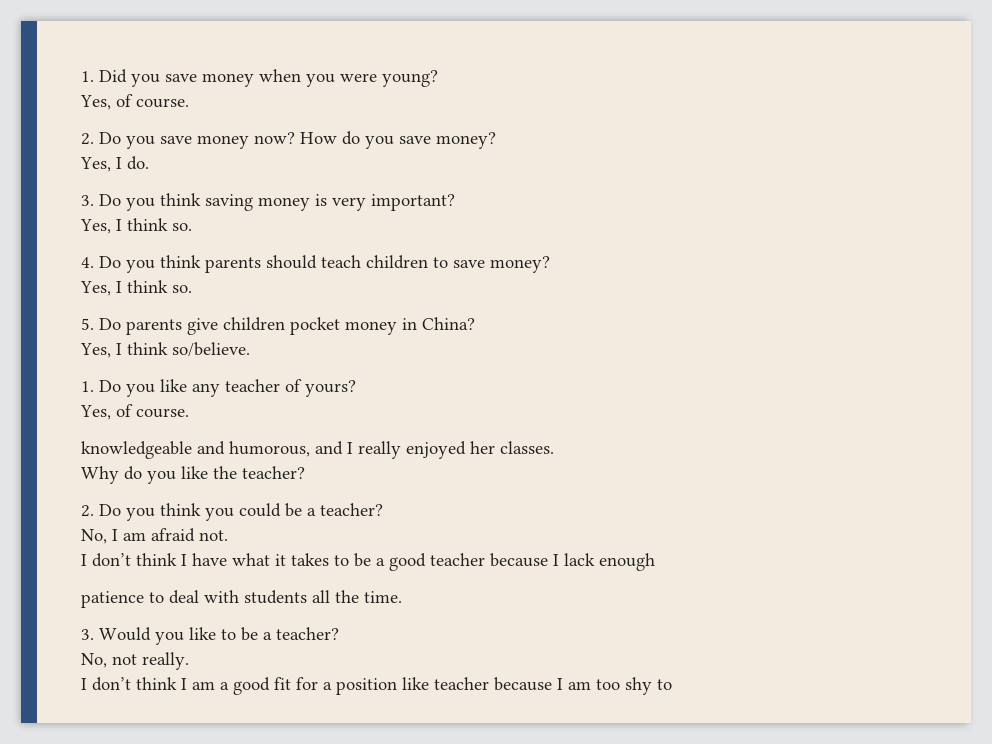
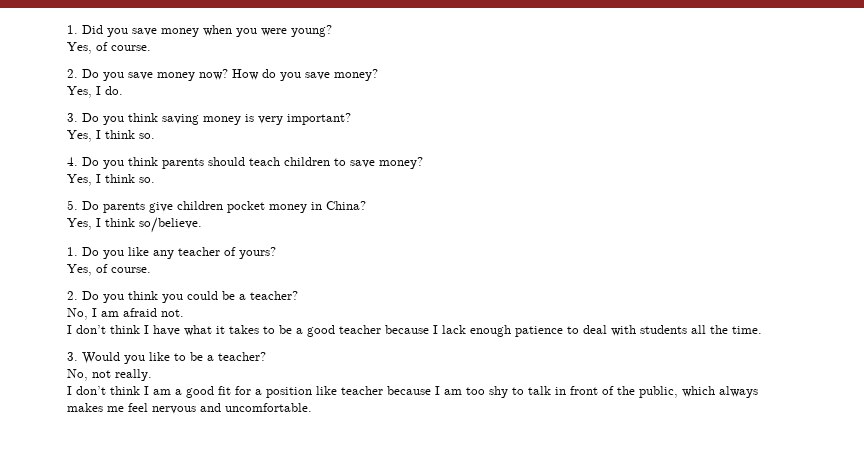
[81,441,554,459] [81,466,305,484] // knowledgeable and humorous, and I really enjoyed her classes. // Why do you like the teacher? -> (151, 270) none
(655, 562) // -> (511, 331) none
(672, 684) none -> [528,386,758,398] [67,403,312,414] talk in front of the public, which always makes me feel nervous and uncomfortable.

